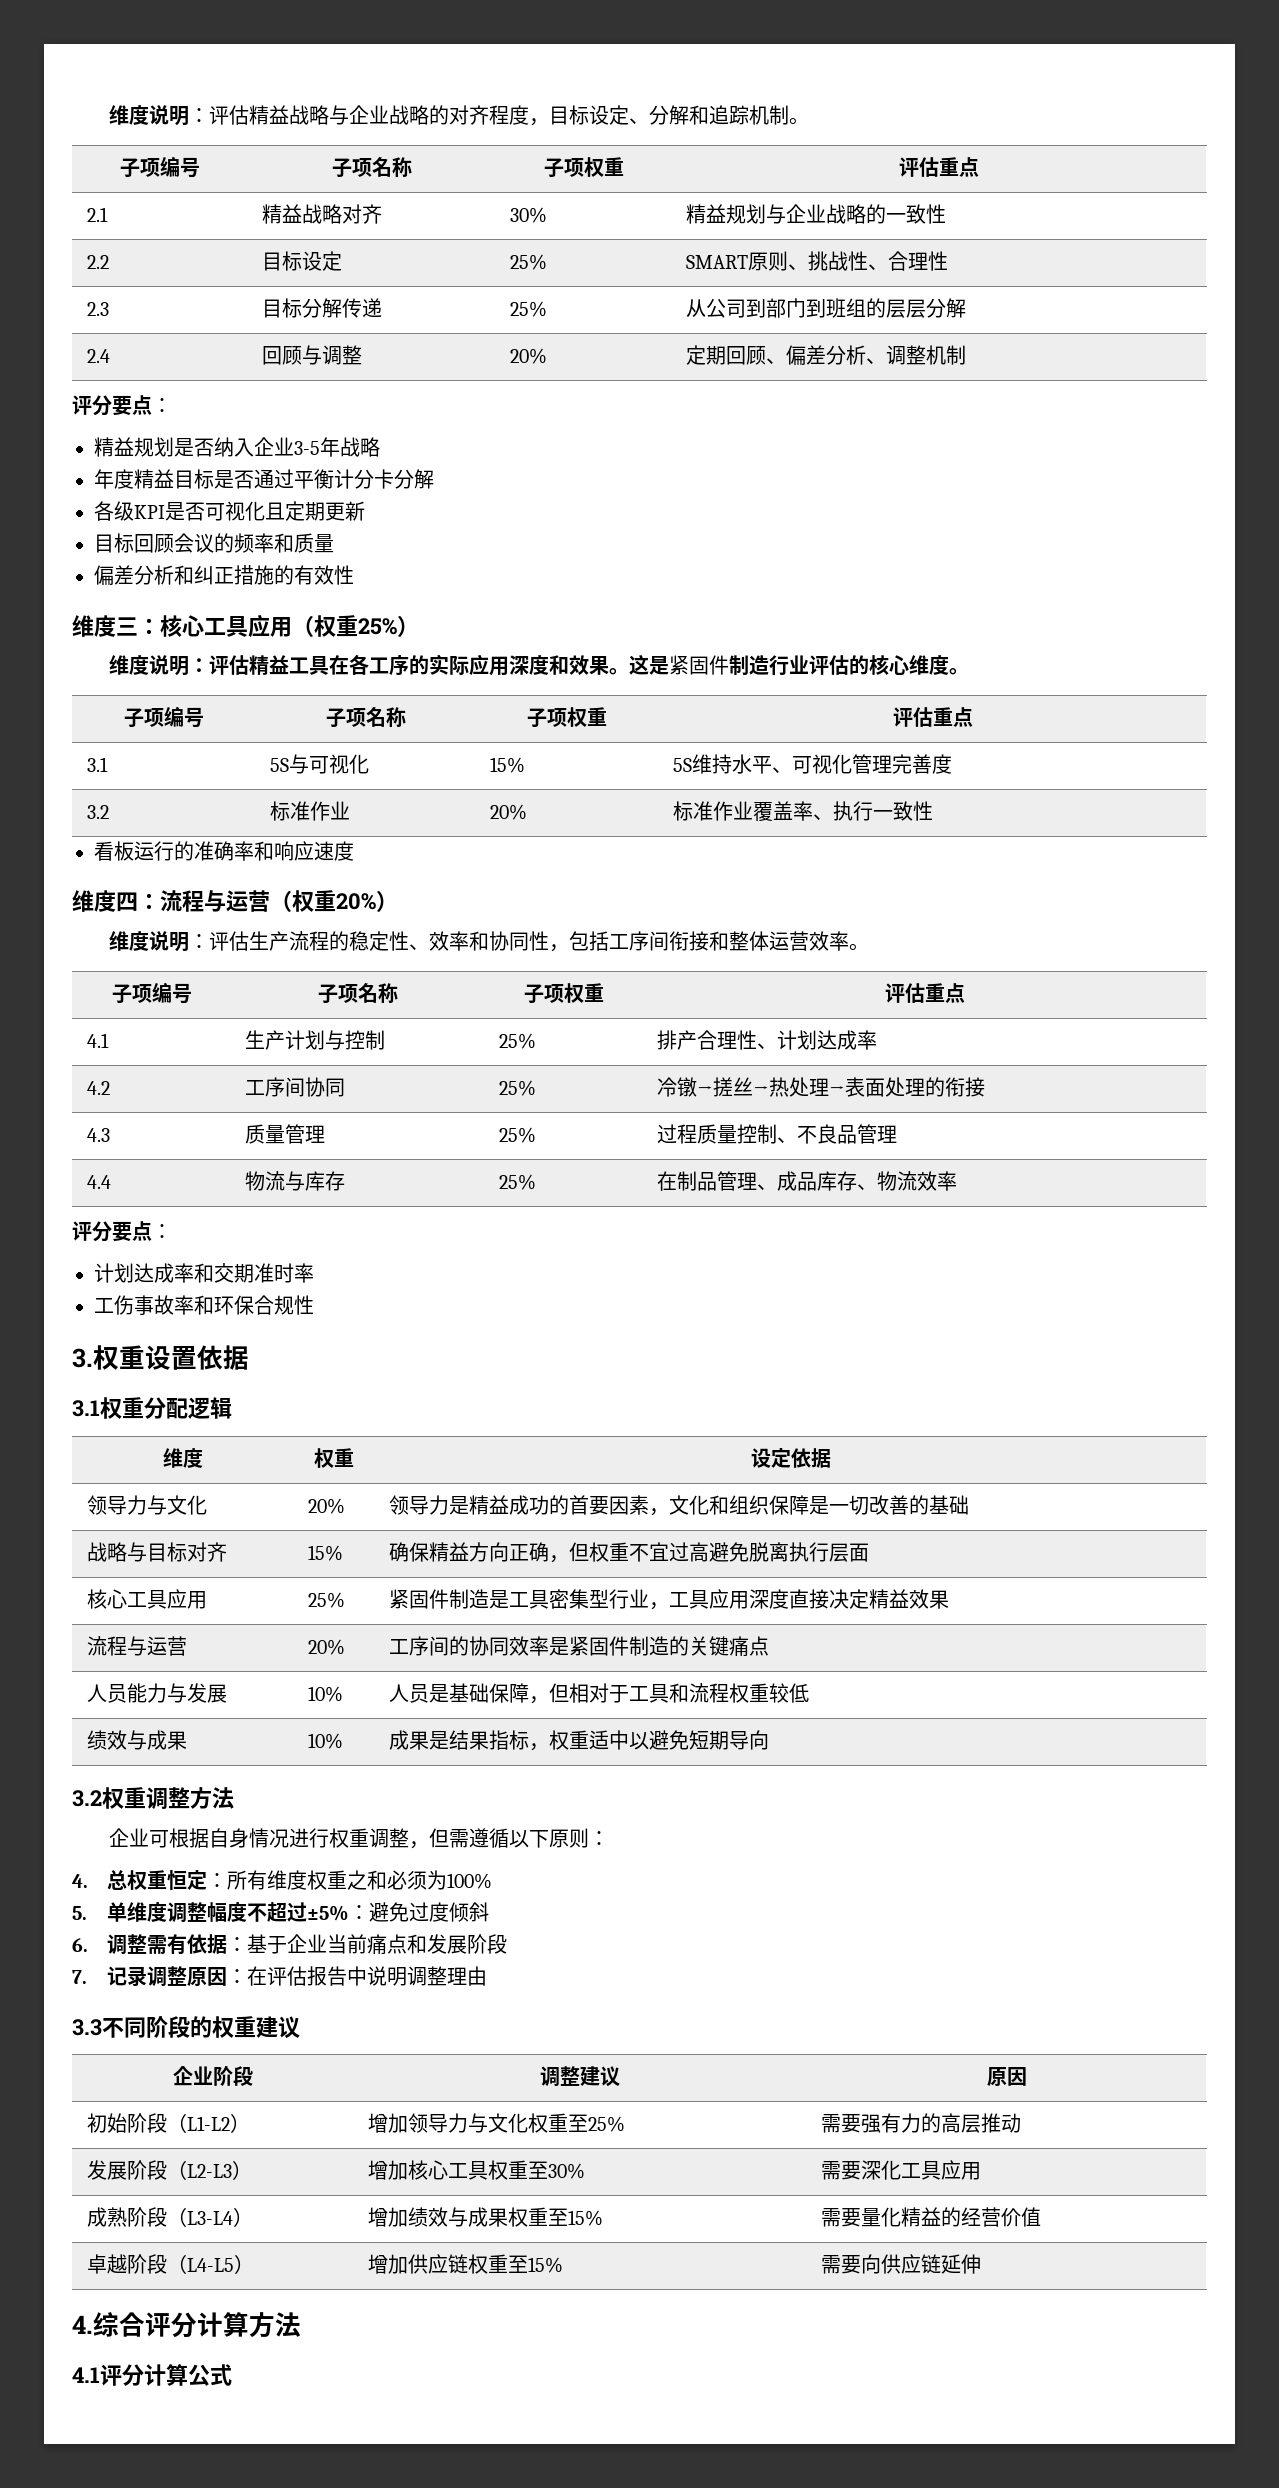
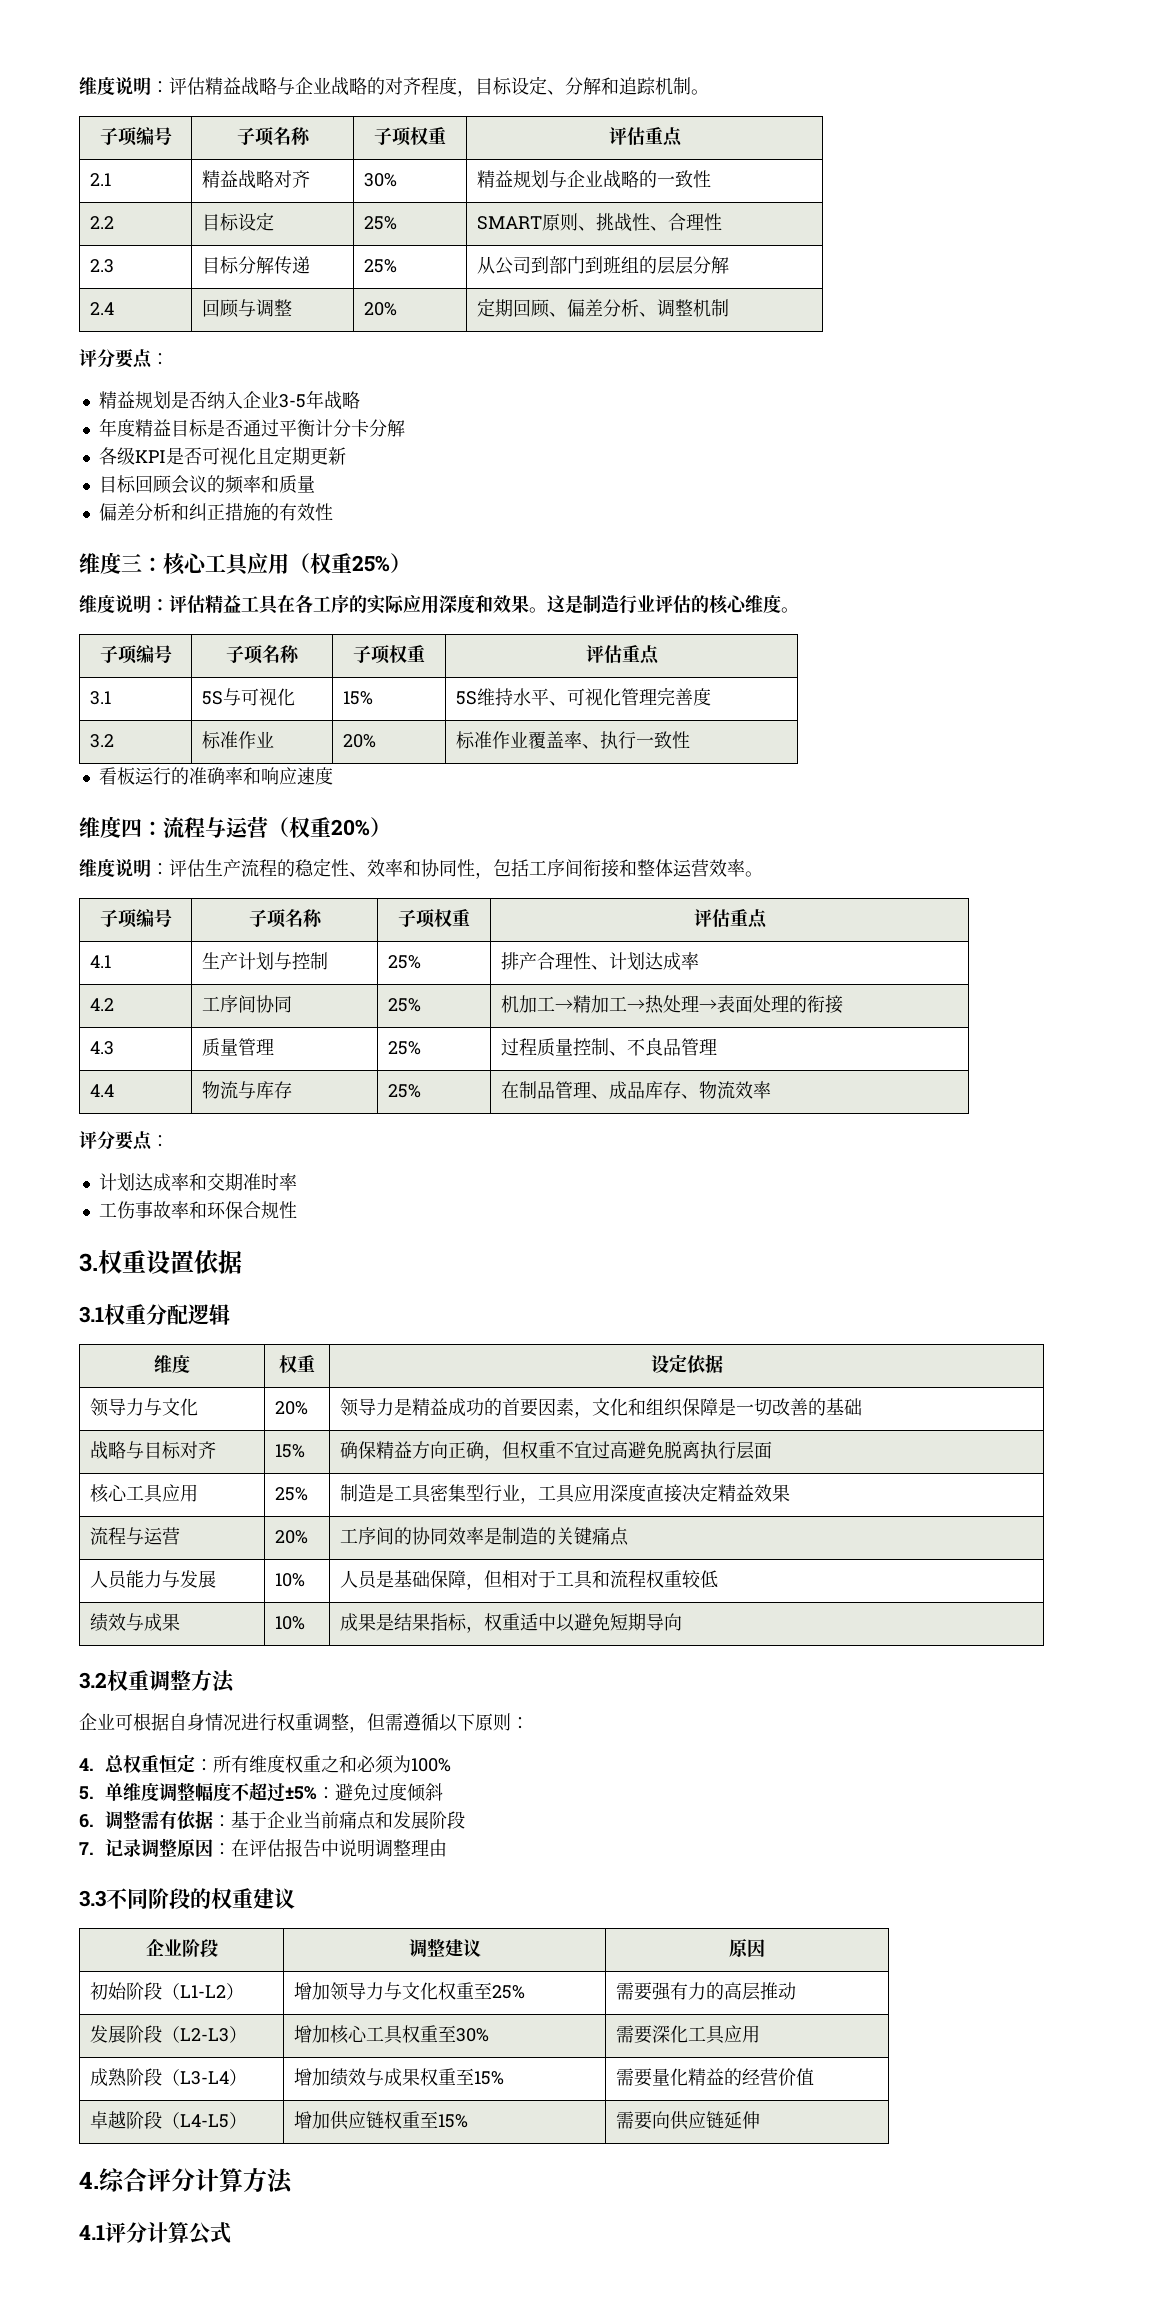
[669,655,730,675] 紧固件 -> (583, 604) none
[657,1077,754,1097] 冷镦→搓丝 -> [500,995,627,1013] 机加工→精加工
[389,1589,450,1609] 紧固件 -> (308, 1494) none
[569,1636,630,1656] 紧固件 -> (502, 1536) none

